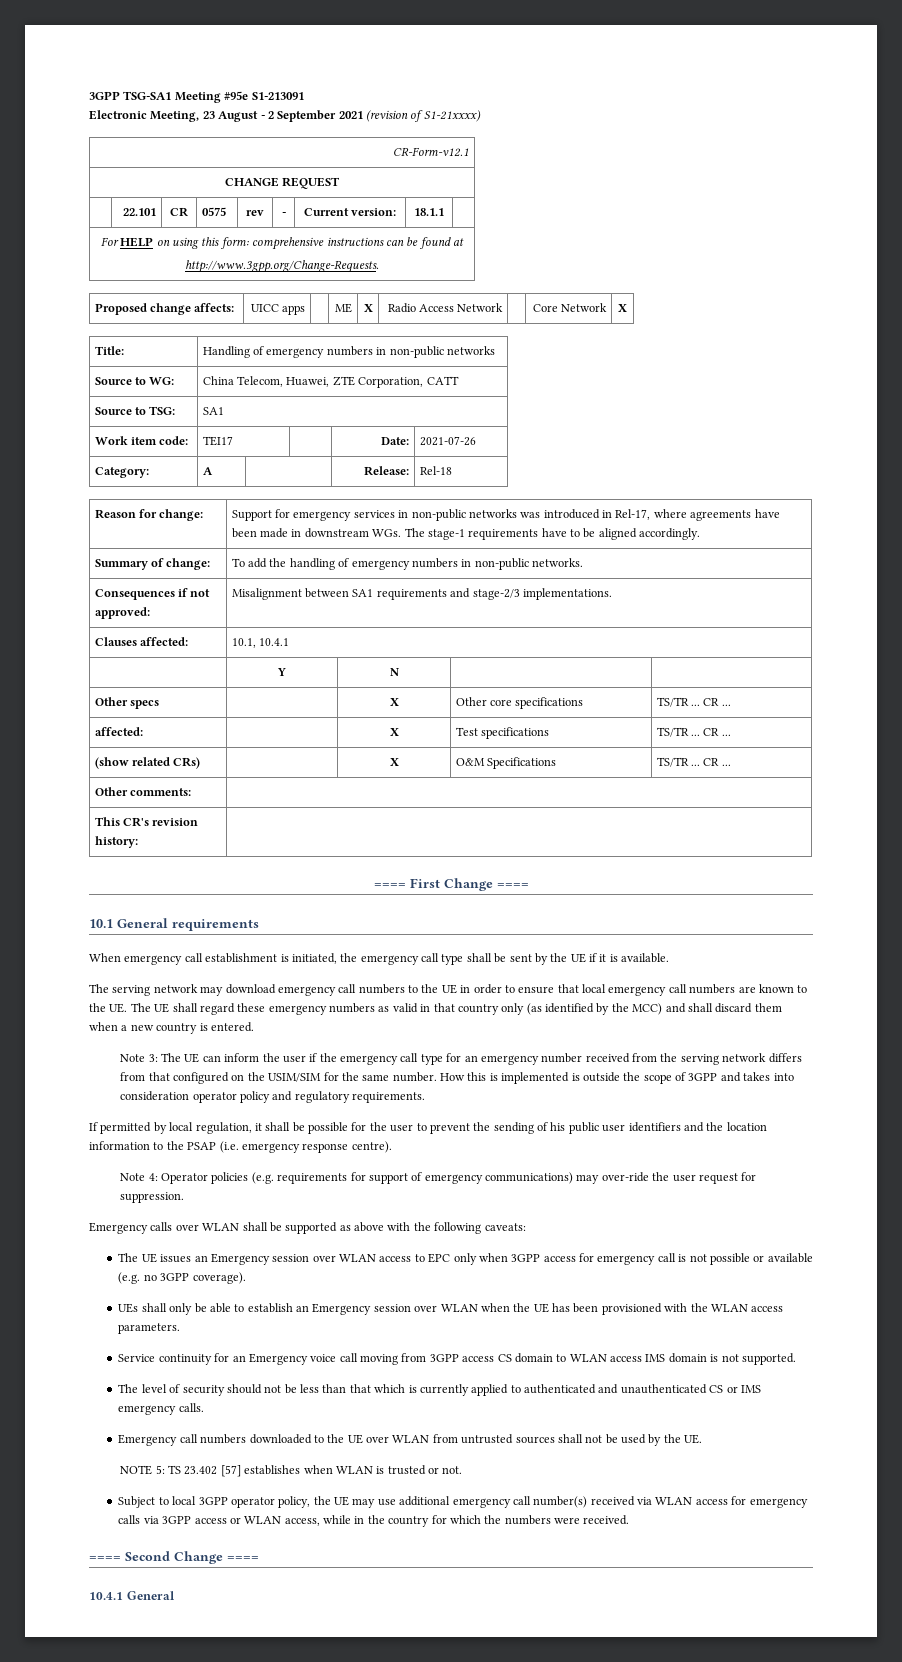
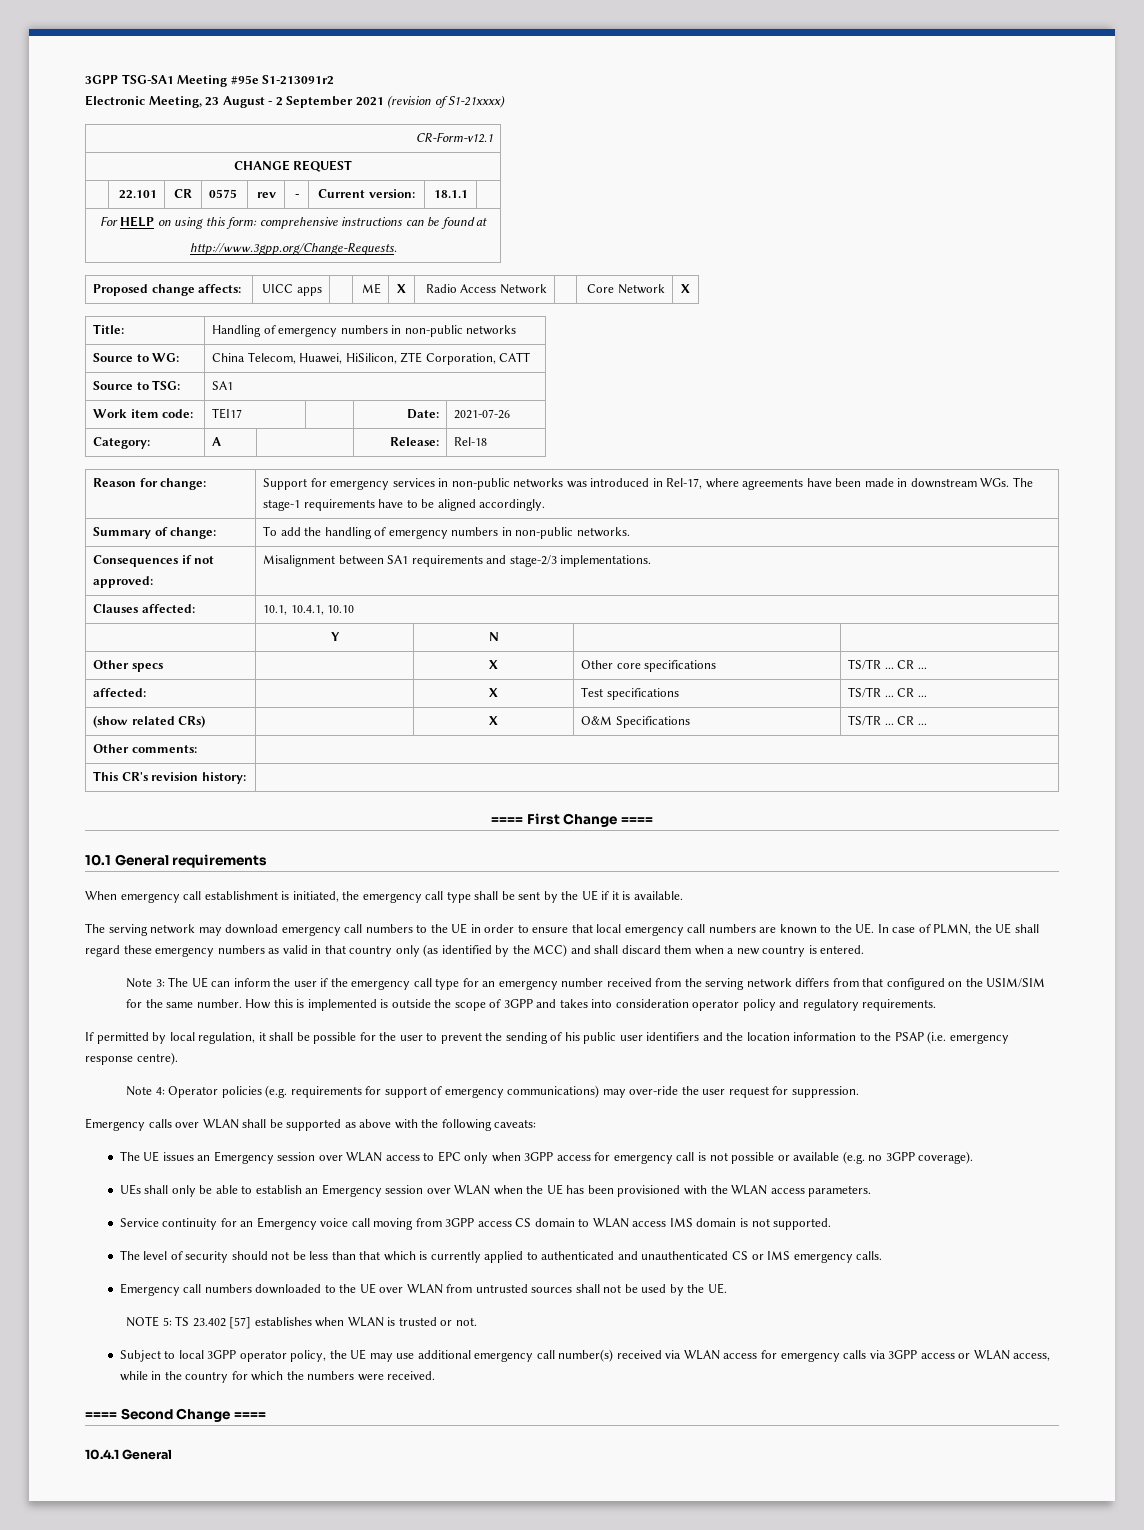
[251,92,304,100] S1-213091 -> [262,75,335,85] S1-213091r2
(330, 382) none -> [345,353,397,364] HiSilicon,
[259,638,290,646] 10.4.1 -> [290,605,355,615] 10.4.1, 10.10
[130,1003,151,1012] The -> [877,924,992,935] In case of PLMN, the

